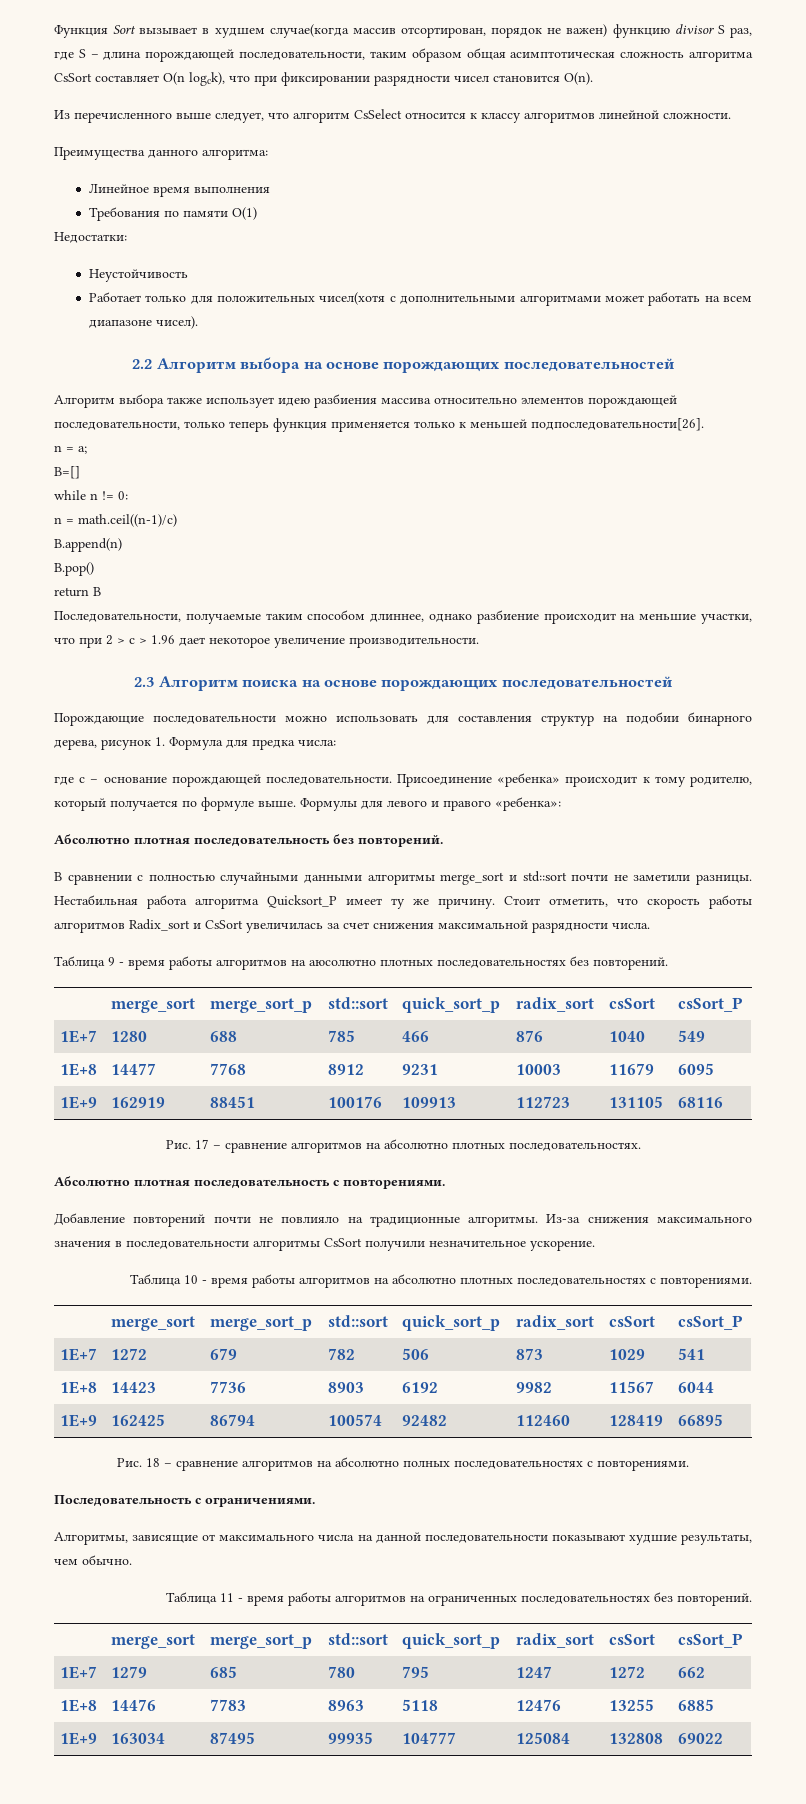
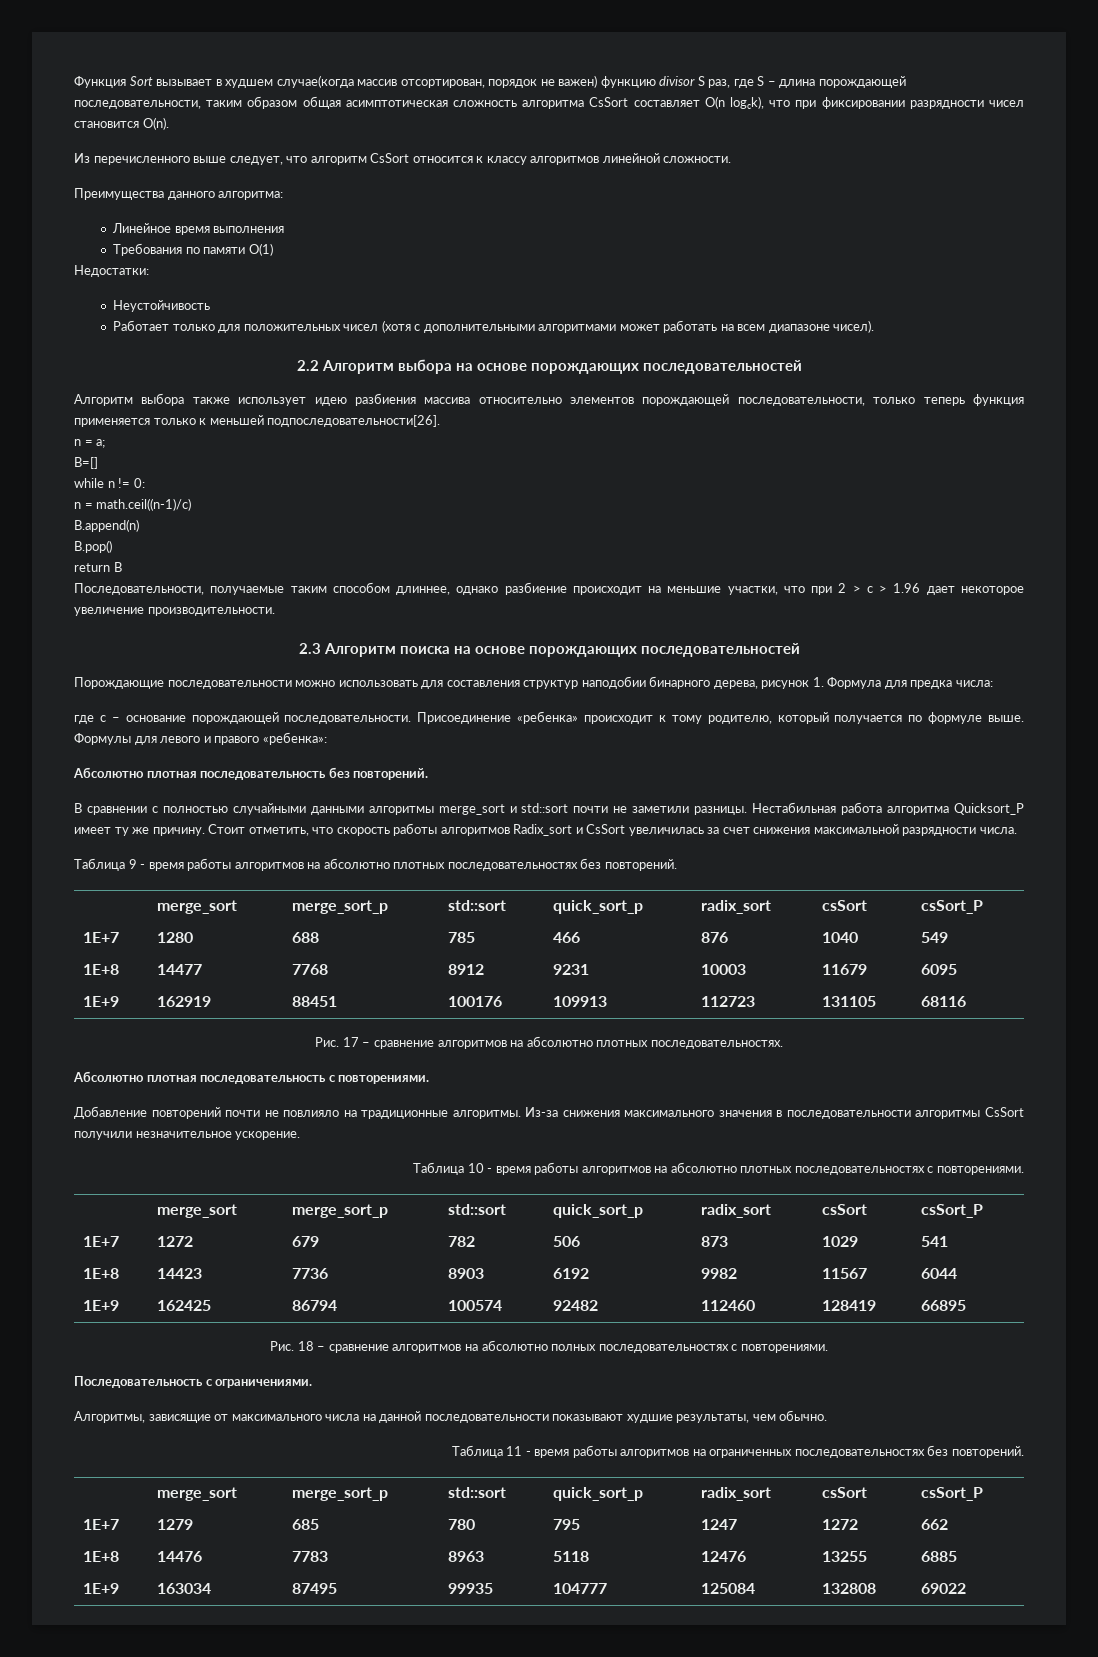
[354,109,402,119] CsSelect -> [370,153,410,163] CsSort
[319,292,386,305] чисел(хотя -> [343,320,411,333] чисел (хотя
[603,712,679,724] на подобии -> [581,676,646,689] наподобии
[309,959,376,966] аюсолютно -> [323,858,390,869] абсолютно

